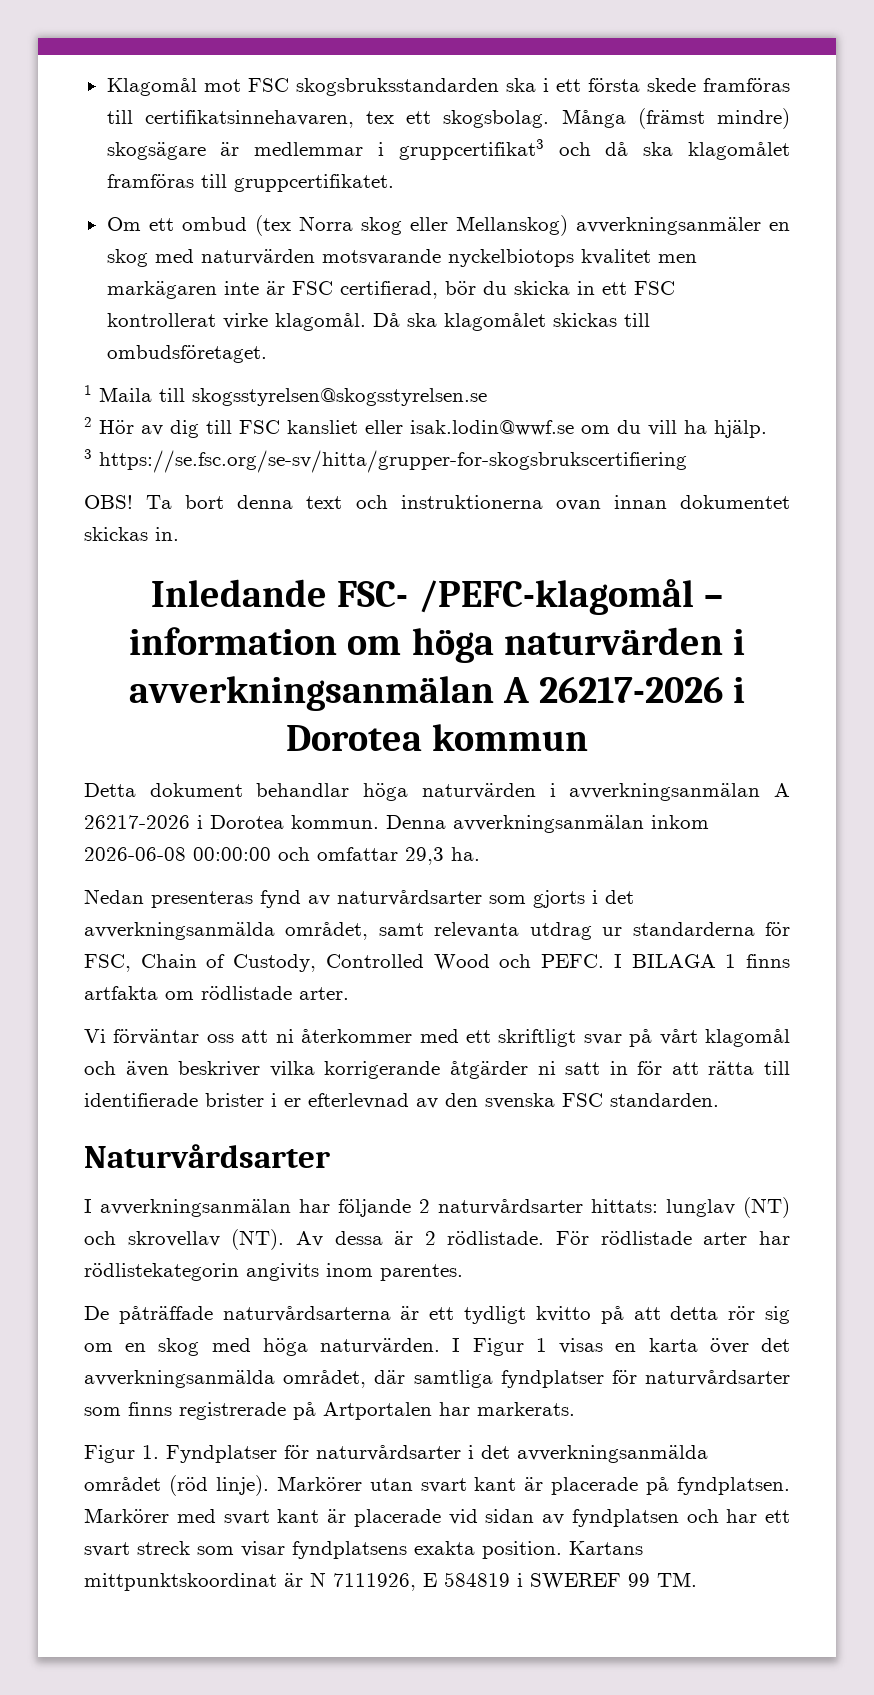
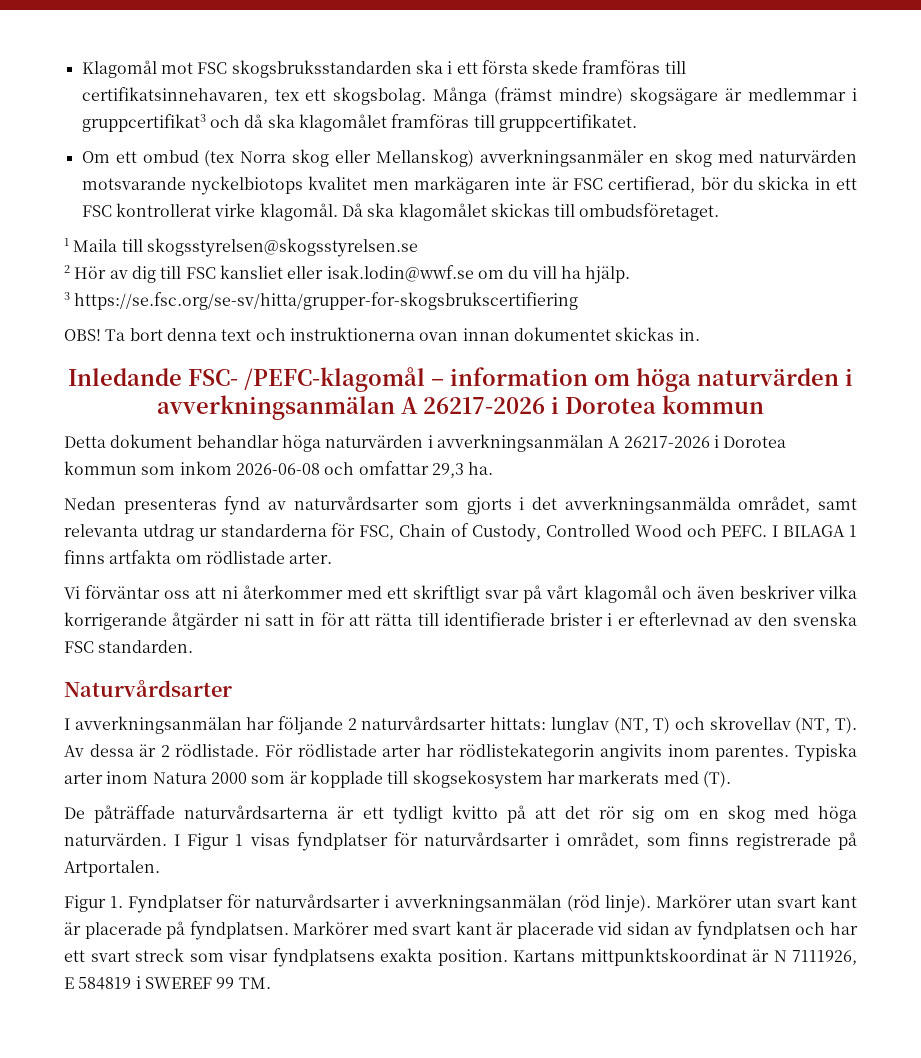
[291,815,644,833] kommun. Denna avverkningsanmälan -> [64,461,176,475] kommun som
[193,847,271,861] 00:00:00 -> (320, 469) none
[743,1197,790,1218] [84,1229,285,1250] (NT) och skrovellav (NT). -> [613,716,858,734] (NT, T) och skrovellav (NT, T).
(463, 1272) none -> [795,743,858,762] [64,770,731,789] Typiska arter inom Natura 2000 som är kopplade till skogsekosystem har markerats med (T).
[670,1306,719,1320] detta -> [565,806,591,819] det
[615,1338,791,1354] [84,1370,493,1388] en karta över det avverkningsanmälda området, där samtliga -> (290, 839) none
(790, 1378) none -> [555,832,640,849] i området,
[323,1402,575,1420] Artportalen har markerats. -> [64,860,160,877] Artportalen.
[481,1445,708,1463] [84,1477,161,1491] det avverkningsanmälda området -> [394,894,562,912] avverkningsanmälan

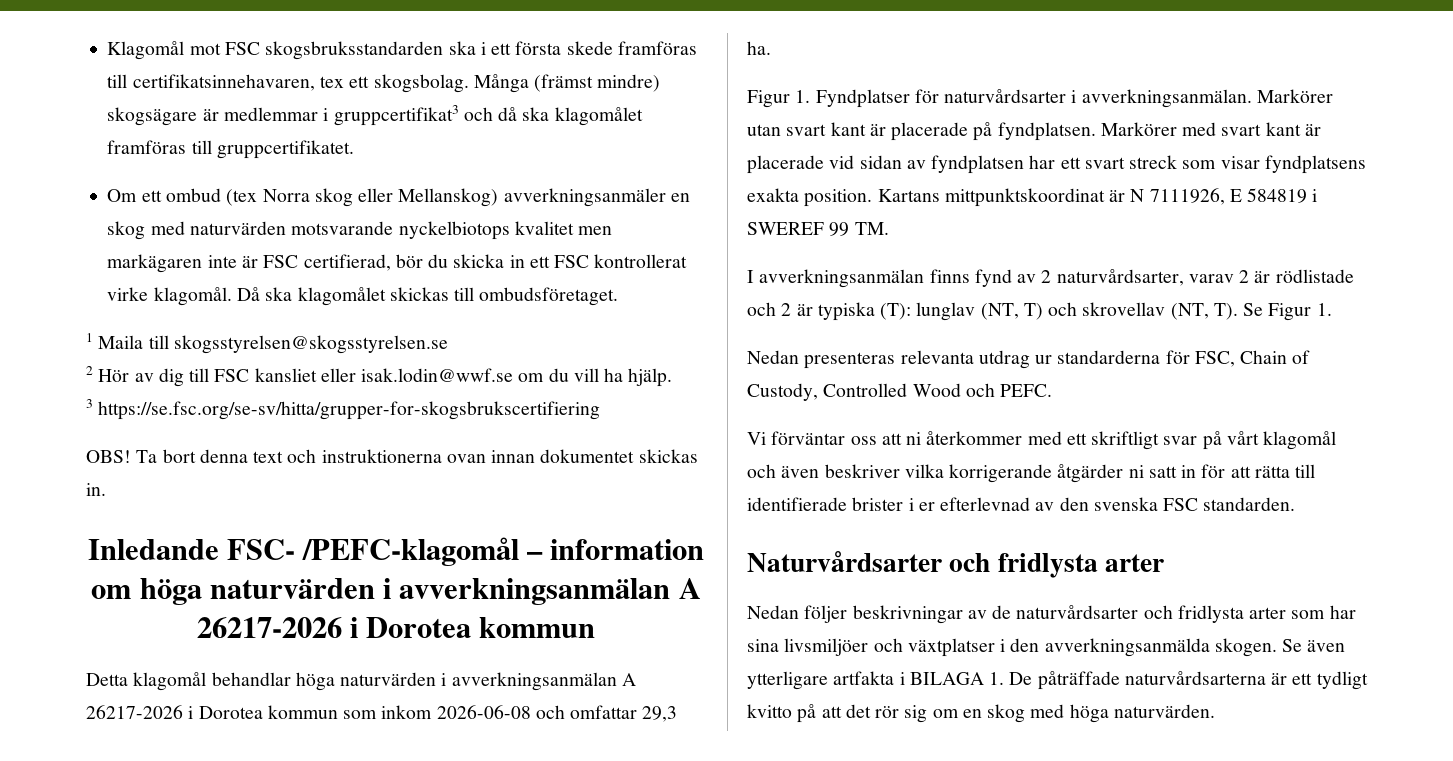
[110,434,193,448] dokument -> [133,672,207,691] klagomål
[64,496,857,515] Nedan presenteras fynd av naturvårdsarter som gjorts i det avverkningsanmälda området, samt -> [747,89,1333,108] [747,122,1321,141] [747,155,1366,174] [747,188,1318,207] [747,222,889,236] [747,269,1354,288] [747,302,1332,321] [747,350,896,369] Figur 1. Fyndplatser för naturvårdsarter i avverkningsanmälan. Markörer utan svart kant är placerade på fyndplatsen. Markörer med svart kant är placerade vid sidan av fyndplatsen har ett svart streck som visar fyndplatsens exakta position. Kartans mittpunktskoordinat är N 7111926, E 584819 i SWEREF 99 TM. // I avverkningsanmälan finns fynd av 2 naturvårdsarter, varav 2 är rödlistade och 2 är typiska (T): lunglav (NT, T) och skrovellav (NT, T). Se Figur 1. // Nedan presenteras
[772,525,858,537] [64,550,333,564] I BILAGA 1 finns artfakta om rödlistade arter. -> (1053, 390) none
[64,716,858,735] [64,743,858,762] [64,770,731,789] // I avverkningsanmälan har följande 2 naturvårdsarter hittats: lunglav (NT, T) och skrovellav (NT, T). Av dessa är 2 rödlistade. För rödlistade arter har rödlistekategorin angivits inom parentes. Typiska arter inom Natura 2000 som är kopplade till skogsekosystem har markerats med (T). // -> [949,553,1165,578] [747,605,1356,624] [747,638,1346,657] [747,671,1005,690] och fridlysta arter // Nedan följer beskrivningar av de naturvårdsarter och fridlysta arter som har sina livsmiljöer och växtplatser i den avverkningsanmälda skogen. Se även ytterligare artfakta i BILAGA 1.
[174,832,858,851] [64,860,160,877] [64,894,858,913] [64,921,858,940] [64,948,857,967] [64,976,271,990] I Figur 1 visas fyndplatser för naturvårdsarter i området, som finns registrerade på Artportalen. // Figur 1. Fyndplatser för naturvårdsarter i avverkningsanmälan (röd linje). Markörer utan svart kant är placerade på fyndplatsen. Markörer med svart kant är placerade vid sidan av fyndplatsen och har ett svart streck som visar fyndplatsens exakta position. Kartans mittpunktskoordinat är N 7111926, E 584819 i SWEREF 99 TM. -> (1215, 711) none

